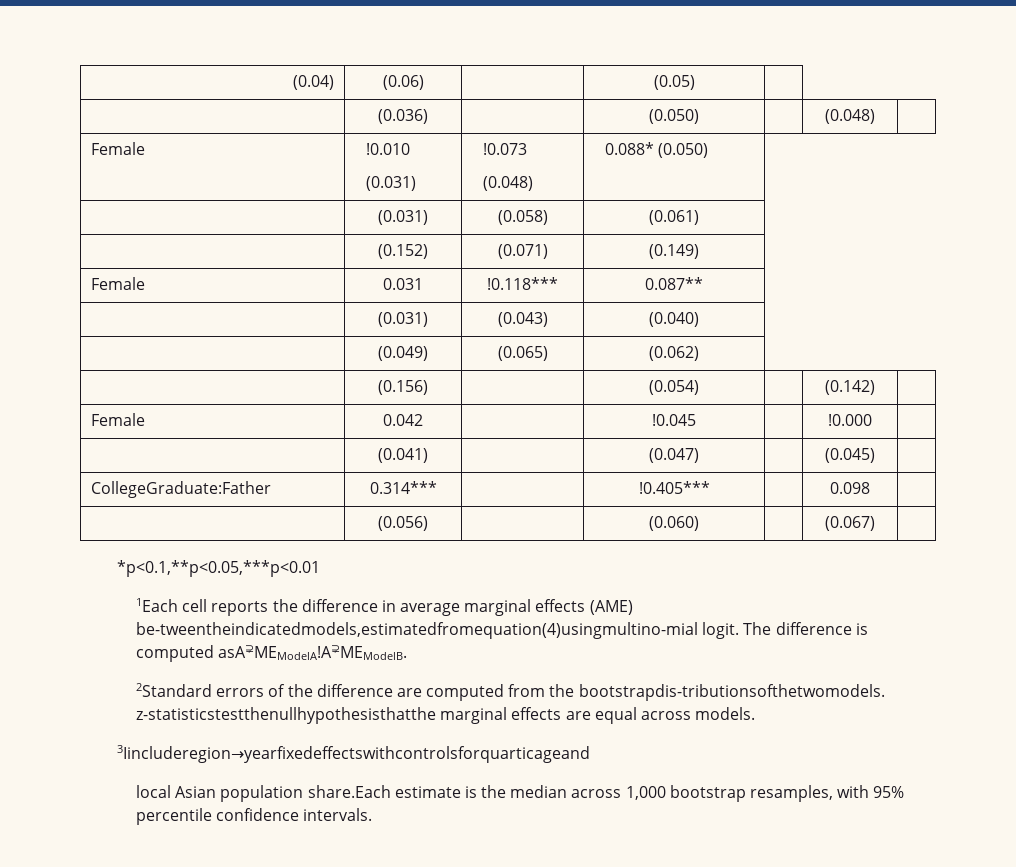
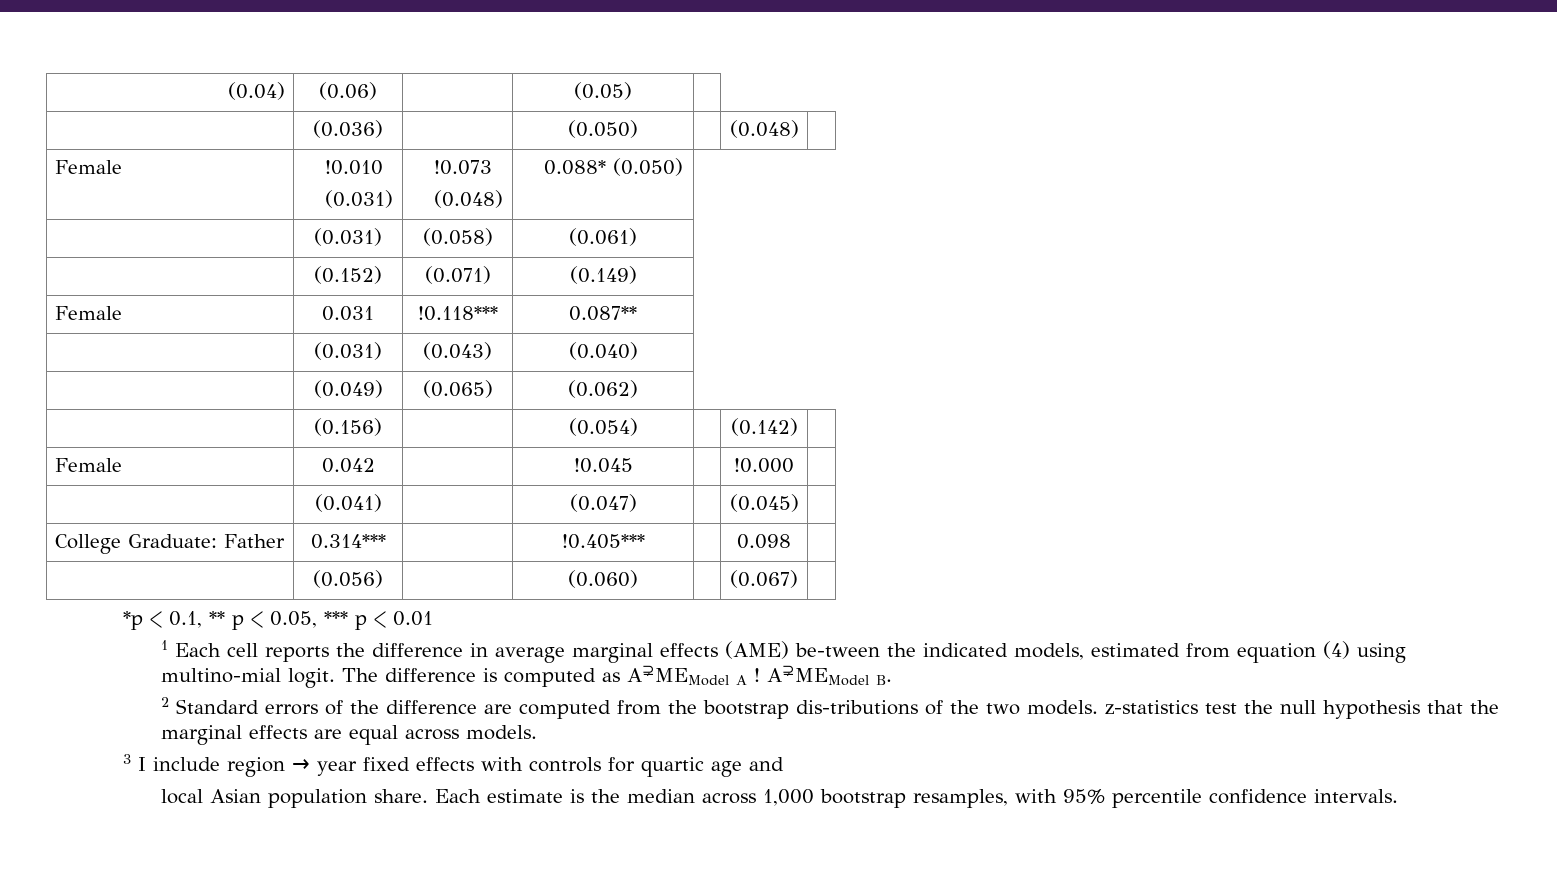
[90,481,271,498] CollegeGraduate:Father -> [54,534,285,554] College Graduate: Father
[117,560,321,577] [135,598,178,612] *p<0.1,**p<0.05,***p<0.01 // 1Each -> [122,611,433,630] [160,640,221,657] *p < 0.1, ** p < 0.05, *** p < 0.01 // 1 Each
[135,622,698,639] be-tweentheindicatedmodels,estimatedfromequation(4)usingmultino-mial -> [794,641,1406,663] [160,668,281,683] be-tween the indicated models, estimated from equation (4) using multino-mial
[218,645,408,660] [135,683,212,697] asA⊋MEModelA!A⊋MEModelB. // 2Standard -> [601,665,892,686] [160,697,259,714] as A⊋MEModel A ! A⊋MEModel B. // 2 Standard
[578,684,885,701] [135,707,436,724] bootstrapdis-tributionsofthetwomodels. z-statisticstestthenullhypothesisthatthe -> [702,700,1499,719] bootstrap dis-tributions of the two models. z-statistics test the null hypothesis that the
[117,745,591,763] 3Iincluderegion→yearfixedeffectswithcontrolsforquarticageand -> [122,754,784,777] 3 I include region → year fixed effects with controls for quartic age and
[307,785,391,798] share.Each -> [373,789,481,803] share. Each

